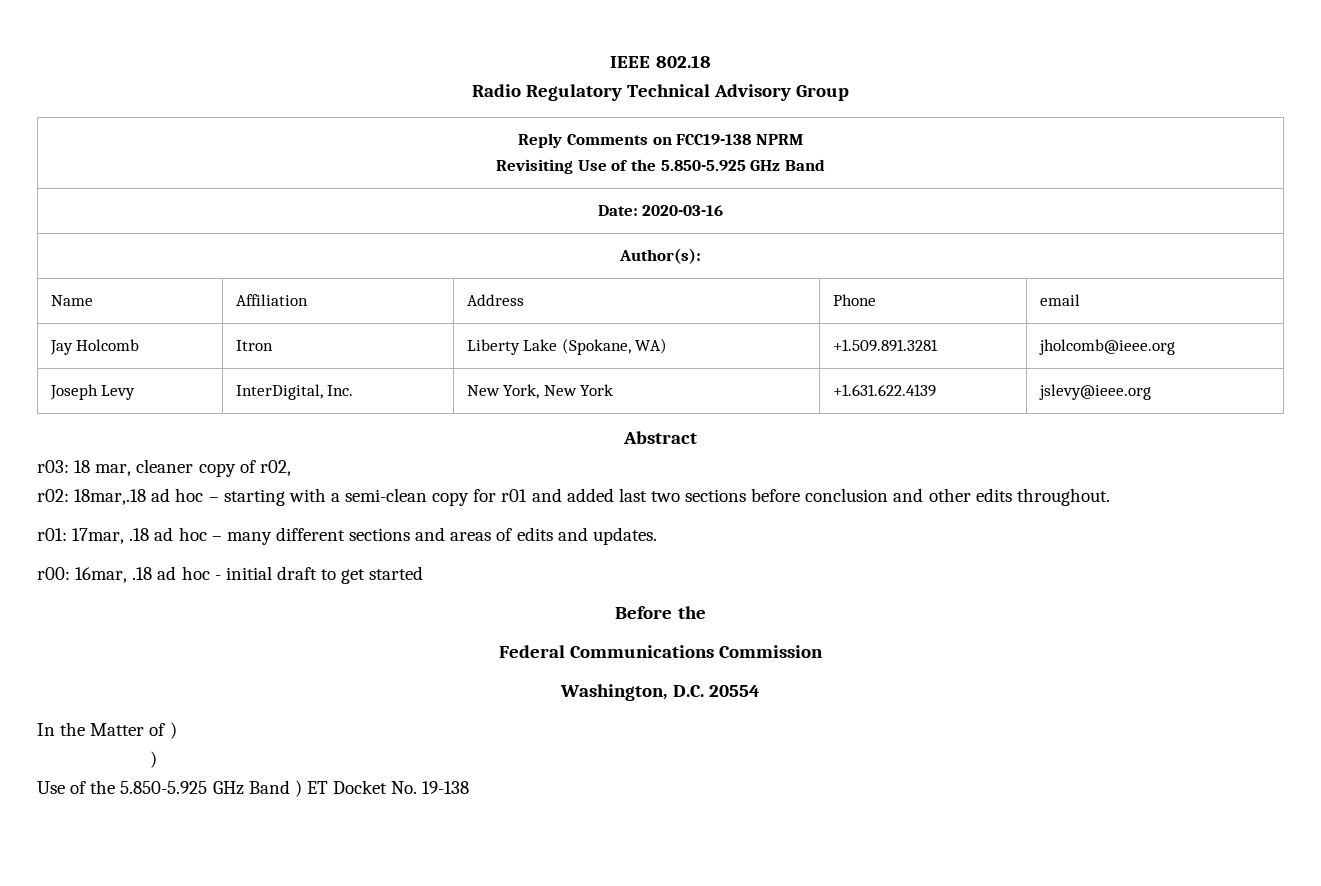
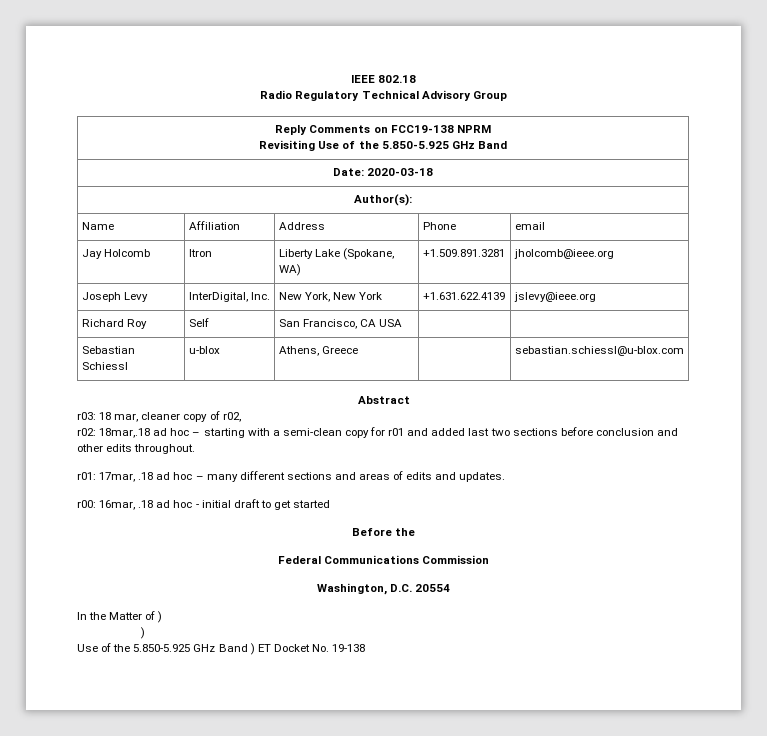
[642,205,724,216] 2020-03-16 -> [367,168,434,176] 2020-03-18
(1151, 392) none -> [81,319,147,329] [188,318,209,327] [278,319,403,329] [81,346,135,354] [81,362,128,370] [188,346,220,354] [278,346,358,356] [514,346,684,356] // Richard Roy | Self | San Francisco, CA USA | | // Sebastian Schiessl | u-blox | Athens, Greece | | sebastian.schiessl@u-blox.com

